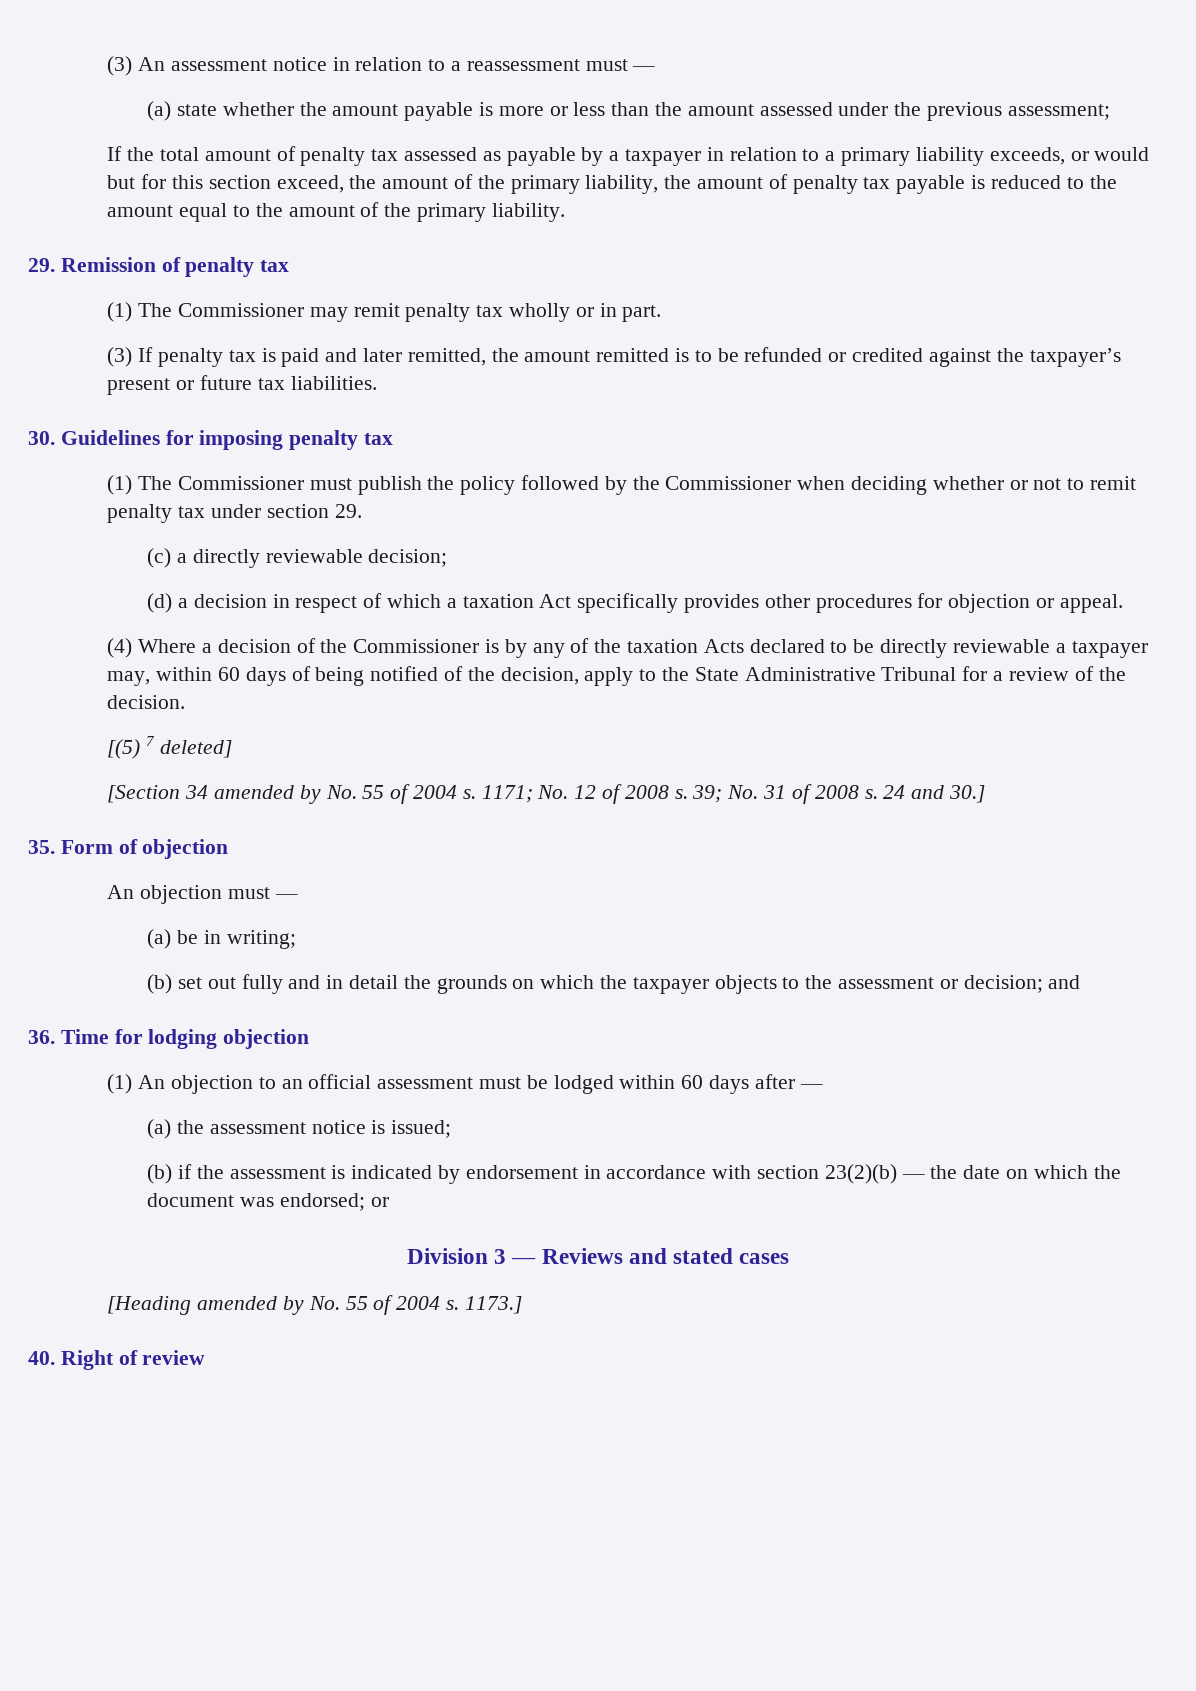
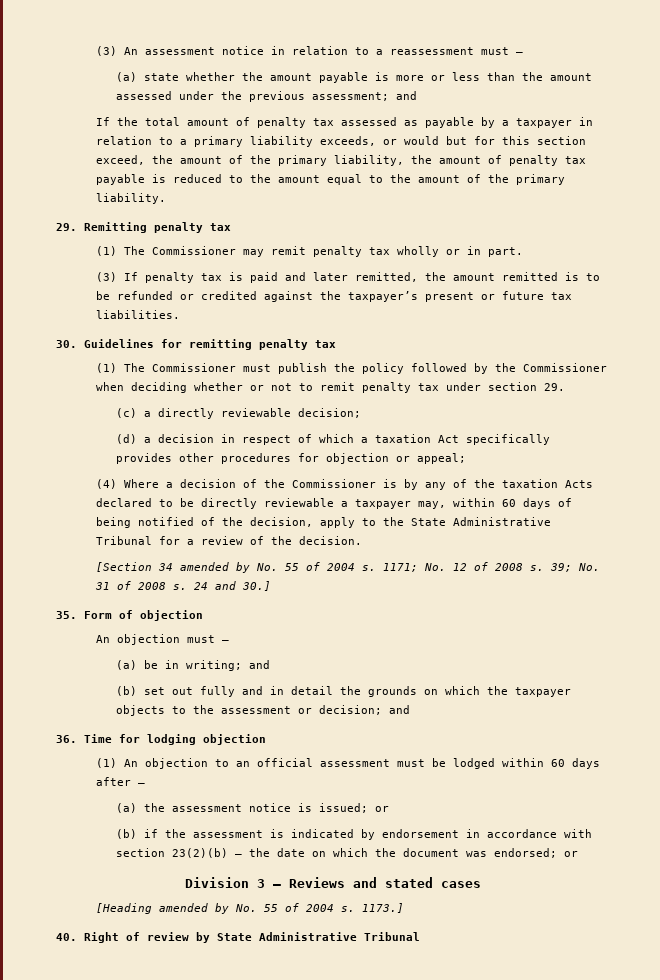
(1110, 112) none -> [395,91,417,100] and
[60,257,181,272] Remission of -> [84,222,147,233] Remitting
[199,430,284,450] imposing -> [189,339,252,350] remitting
[1059,594,1123,613] appeal. -> [416,453,466,464] appeal;
[107,736,233,759] // [(5) 7 deleted] -> (362, 540) none
(296, 939) none -> [248,660,270,669] and
(452, 1129) none -> [374,806,389,812] or
(206, 1357) none -> [196,932,420,943] by State Administrative Tribunal

